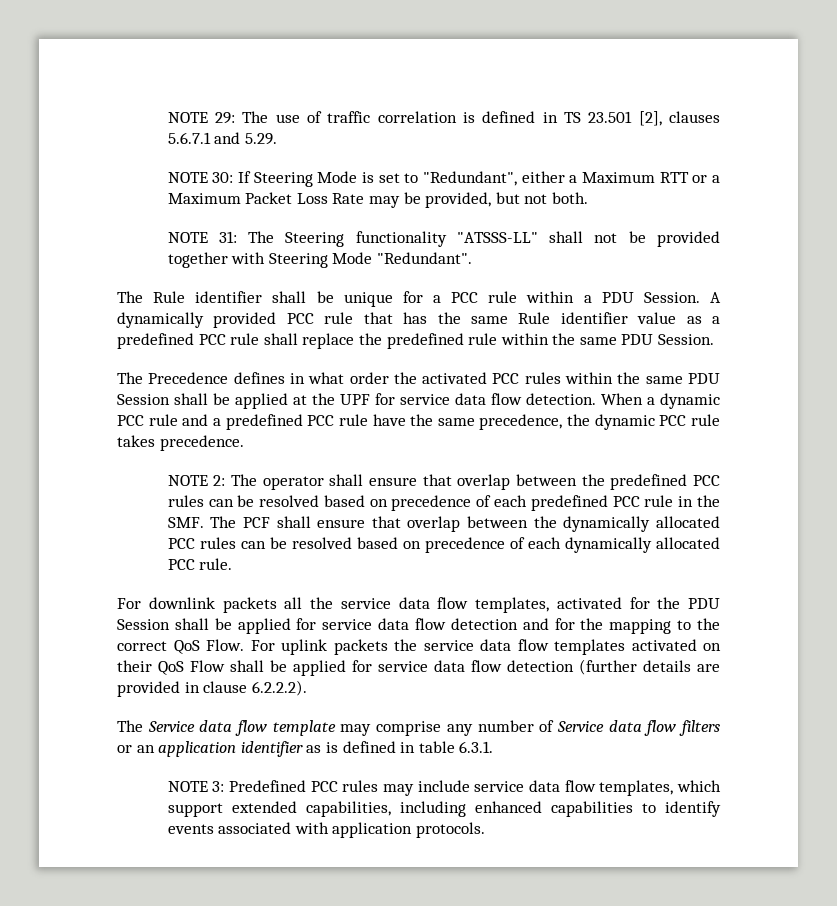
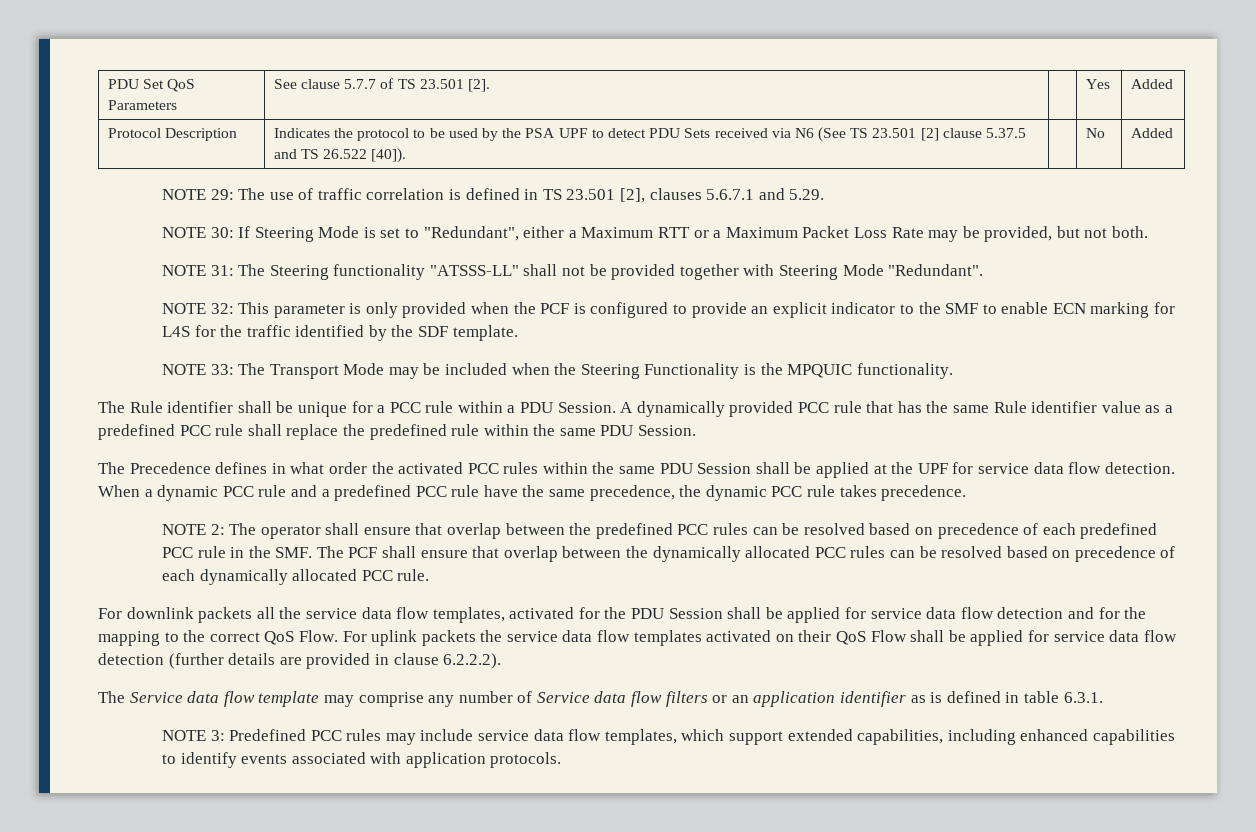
(167, 117) none -> [107,79,196,92] [107,100,177,110] [273,78,491,92] [1085,79,1110,89] [1130,79,1173,89] [107,128,238,141] [273,127,1026,142] [273,148,407,163] [1085,128,1105,138] [1130,128,1173,138] PDU Set QoS Parameters | See clause 5.7.7 of TS 23.501 [2]. | | Yes | Added // Protocol Description | Indicates the protocol to be used by the PSA UPF to detect PDU Sets received via N6 (See TS 23.501 [2] clause 5.37.5 and TS 26.522 [40]). | | No | Added //
(473, 258) none -> [161,302,1176,318] [161,325,518,341] [161,363,953,379] // NOTE 32: This parameter is only provided when the PCF is configured to provide an explicit indicator to the SMF to enable ECN marking for L4S for the traffic identified by the SDF template. // NOTE 33: The Transport Mode may be included when the Steering Functionality is the MPQUIC functionality.

